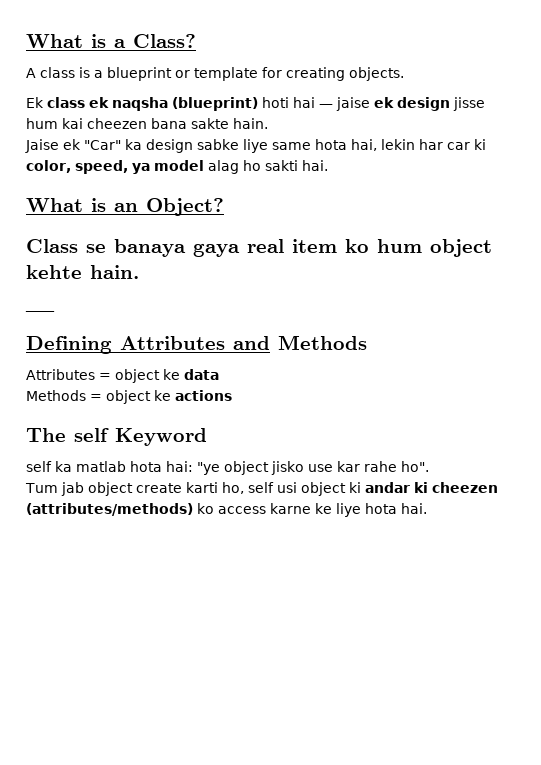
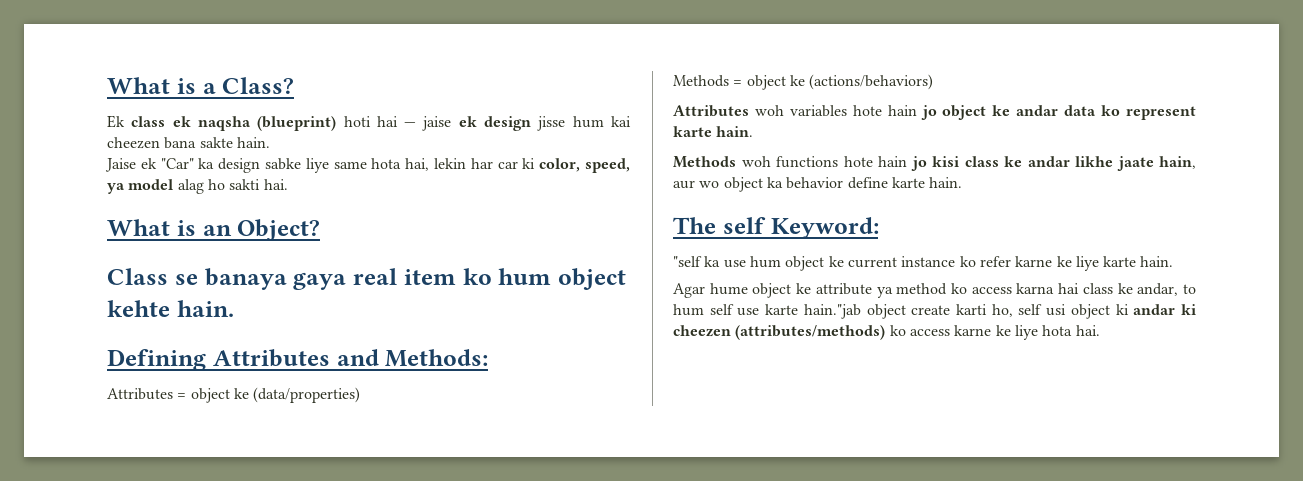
[26,67,404,81] // A class is a blueprint or template for creating objects. -> (295, 85) none
[25,309,55,312] // ____ -> (234, 308) none
[278,335,367,350] Methods -> [385,349,489,367] Methods:
[184,369,219,380] data -> [253,387,361,403] (data/properties)
[175,390,232,401] [26,428,207,446] [26,461,429,475] [25,482,84,496] actions // The self Keyword // self ka matlab hota hai: "ye object jisko use kar rahe ho". // Tum jab -> [809,74,934,90] [673,105,1196,120] [673,126,754,137] [673,156,1196,171] [673,177,963,192] [673,217,879,239] [673,256,1174,271] [673,283,1196,298] [673,304,861,319] (actions/behaviors) // Attributes woh variables hote hain jo object ke andar data ko represent karte hain. // Methods woh functions hote hain jo kisi class ke andar likhe jaate hain, aur wo object ka behavior define karte hain. // The self Keyword: // "self ka use hum object ke current instance ko refer karne ke liye karte hain. // Agar hume object ke attribute ya method ko access karna hai class ke andar, to hum self use karte hain."jab

